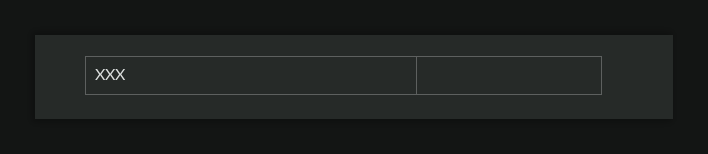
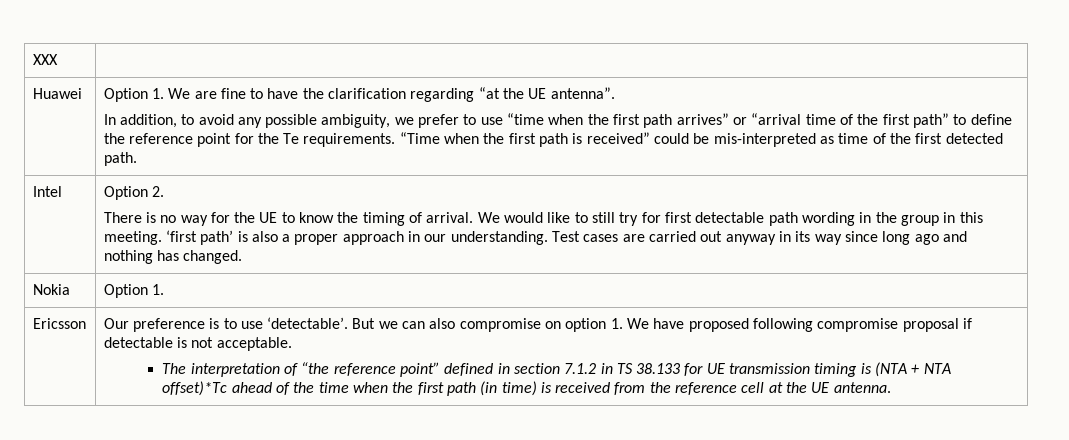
(127, 74) none -> [32,88,82,99] [103,87,615,102] [103,113,1012,128] [103,132,1003,147] [103,152,137,166] [32,186,62,197] [103,186,164,200] [103,212,983,226] [103,230,967,245] [103,250,243,264] [32,284,70,295] [103,284,164,298] [32,318,86,329] [103,317,972,332] [103,337,292,351] [162,362,951,377] [162,381,891,396] // Huawei | Option 1. We are fine to have the clarification regarding “at the UE antenna”. // In addition, to avoid any possible ambiguity, we prefer to use “time when the first path arrives” or “arrival time of the first path” to define the reference point for the Te requirements. “Time when the first path is received” could be mis-interpreted as time of the first detected path. // Intel | Option 2. // There is no way for the UE to know the timing of arrival. We would like to still try for first detectable path wording in the group in this meeting. ‘first path’ is also a proper approach in our understanding. Test cases are carried out anyway in its way since long ago and nothing has changed. // Nokia | Option 1. // Ericsson | Our preference is to use ‘detectable’. But we can also compromise on option 1. We have proposed following compromise proposal if detectable is not acceptable. // The interpretation of “the reference point” defined in section 7.1.2 in TS 38.133 for UE transmission timing is (NTA + NTA offset)*Tc ahead of the time when the first path (in time) is received from the reference cell at the UE antenna.

